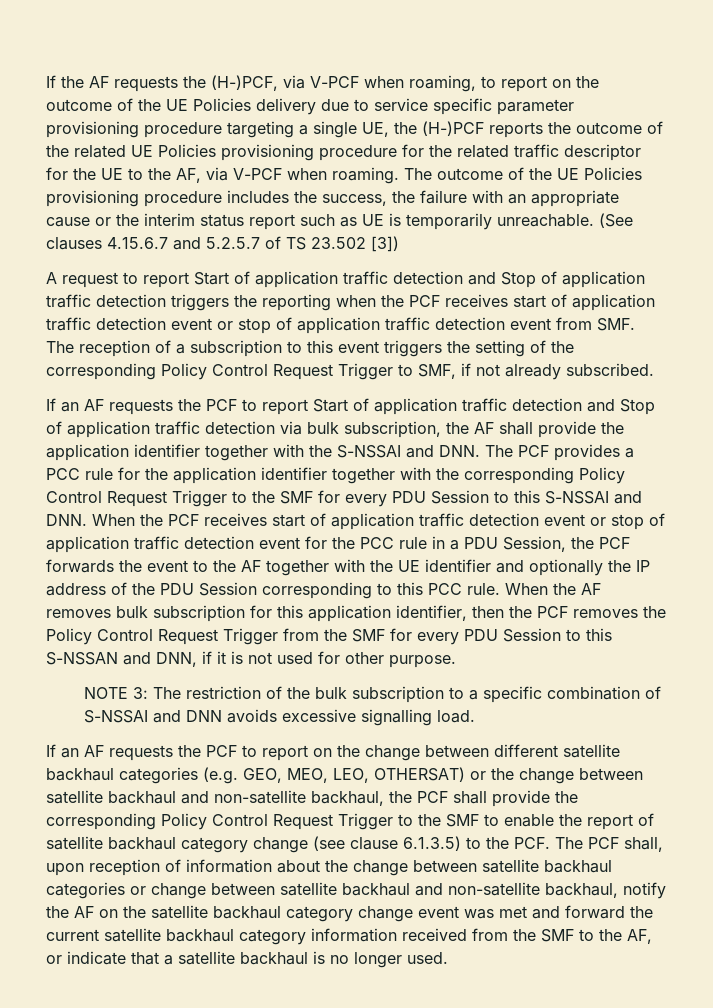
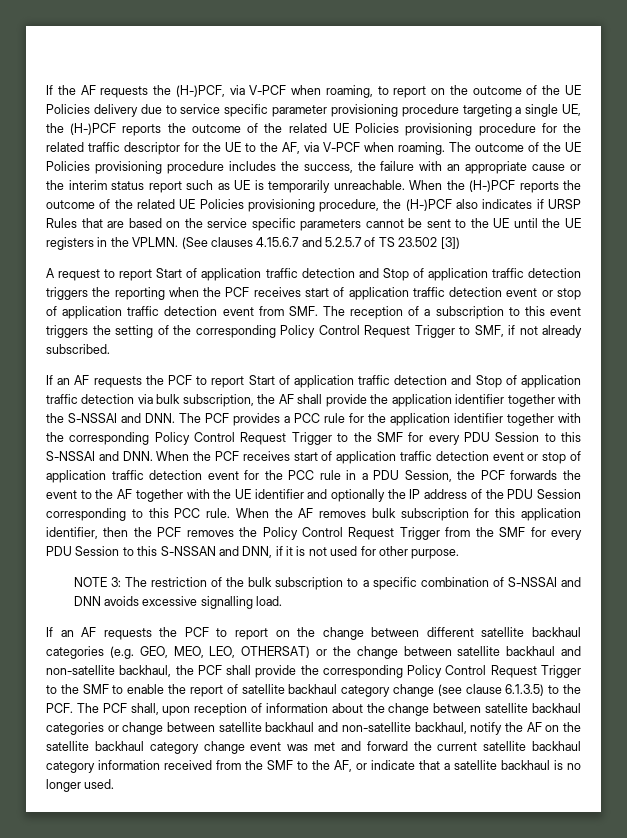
(594, 220) none -> [409,180,581,193] [46,199,582,212] [46,218,581,231] [46,237,179,250] When the (H-)PCF reports the outcome of the related UE Policies provisioning procedure, the (H-)PCF also indicates if URSP Rules that are based on the service specific parameters cannot be sent to the UE until the UE registers in the VPLMN.

